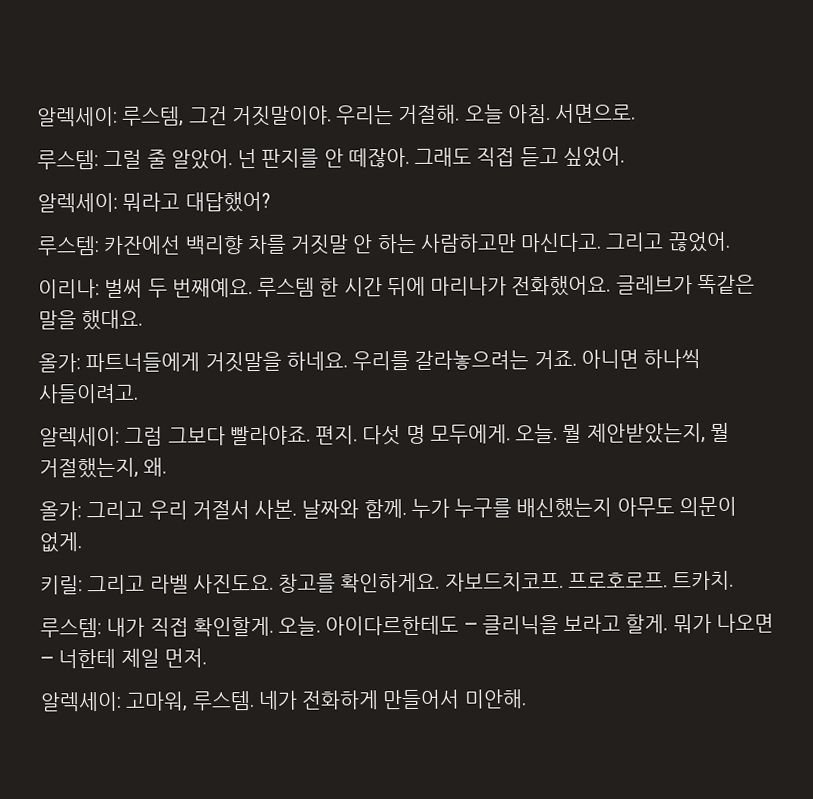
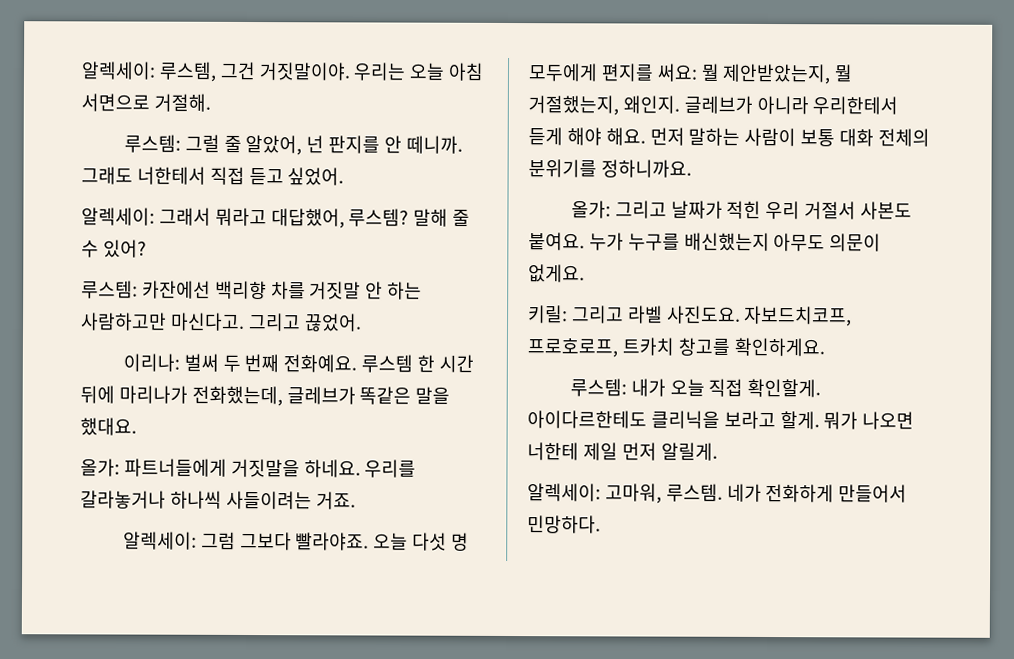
[398,103,637,125] 거절해. 오늘 아침. 서면으로. -> [409,62,485,81] [81,93,211,112] 오늘 아침 서면으로 거절해.
[170,149,233,170] 알았어. -> [245,134,303,156] 알았어,
[347,147,473,168] 떼잖아. 그래도 -> [405,135,463,154] [81,166,206,185] 떼니까. 그래도 너한테서
[122,191,271,213] 뭐라고 대답했어? -> [158,207,471,229] [81,239,147,258] 그래서 뭐라고 대답했어, 루스템? 말해 줄 수 있어?
[171,278,253,298] 번째예요. -> [244,353,358,373] 번째 전화예요.
[511,275,612,297] 전화했어요. -> [191,385,283,407] 전화했는데,
[414,349,702,370] [38,383,139,404] 갈라놓으려는 거죠. 아니면 하나씩 사들이려고. -> [80,490,356,510] 갈라놓거나 하나씩 사들이려는 거죠.
[315,425,359,445] 편지. -> [373,532,409,551] 오늘
[429,423,559,444] 모두에게. 오늘. -> [528,63,698,82] 모두에게 편지를 써요:
[143,457,168,477] [39,499,407,521] 왜. // 올가: 그리고 우리 거절서 사본. 날짜와 함께. -> [622,95,899,115] [528,127,930,147] [528,159,692,178] [570,200,912,220] [528,232,585,251] 왜인지. 글레브가 아니라 우리한테서 듣게 해야 해요. 먼저 말하는 사람이 보통 대화 전체의 분위기를 정하니까요. // 올가: 그리고 날짜가 적힌 우리 거절서 사본도 붙여요.
[39,532,83,553] 없게. -> [528,264,585,283] 없게요.
(274, 583) none -> [744,305,853,327] [527,337,674,358] 자보드치코프, 프로호로프, 트카치
[444,570,735,592] 자보드치코프. 프로호로프. 트카치. -> (825, 347) none
(146, 627) none -> [669,378,705,397] 오늘
[278,615,478,636] 오늘. 아이다르한테도 — -> [527,410,647,429] 아이다르한테도
[40,656,54,666] — -> (915, 420) none
[163,648,207,668] 먼저. -> [621,442,718,461] 먼저 알릴게.
[463,689,527,709] 미안해. -> [527,515,601,534] 민망하다.

